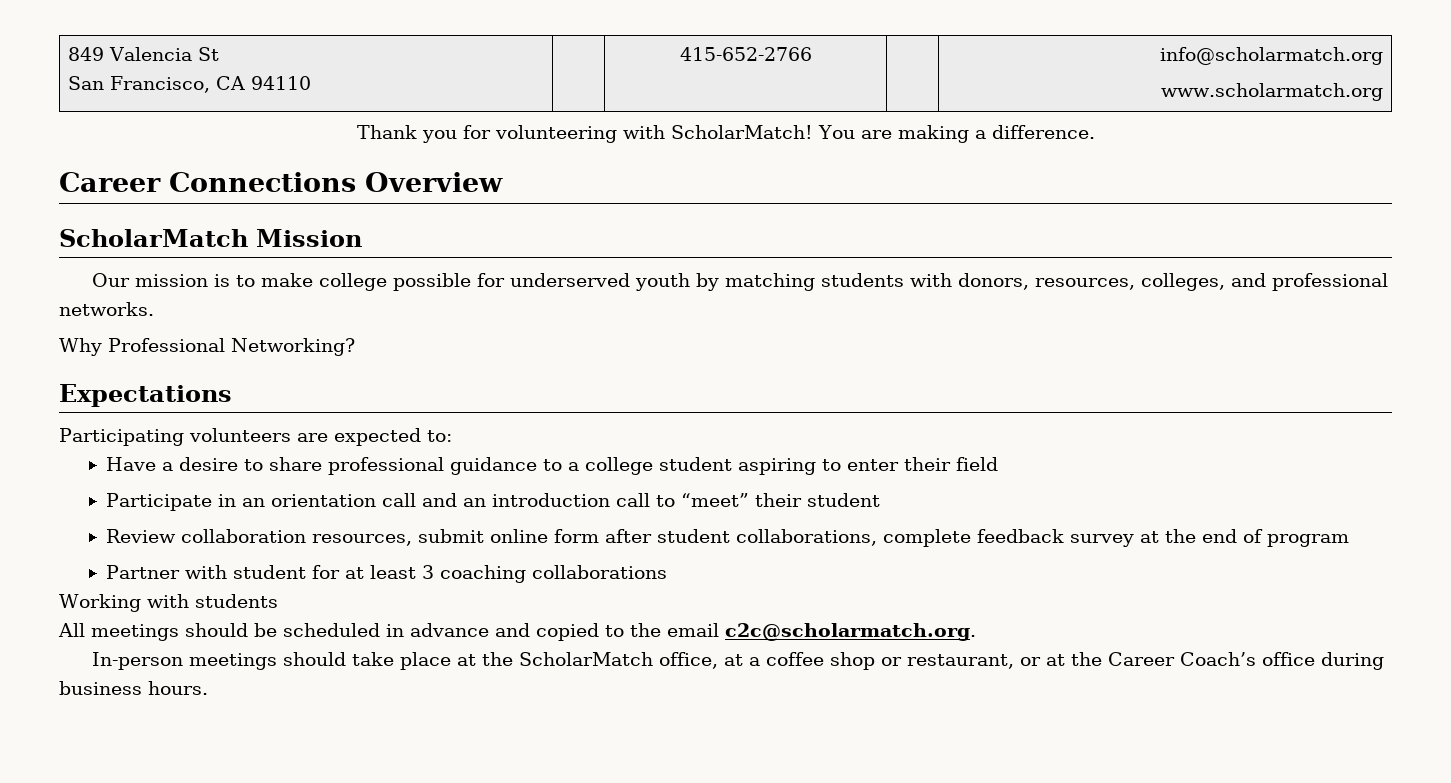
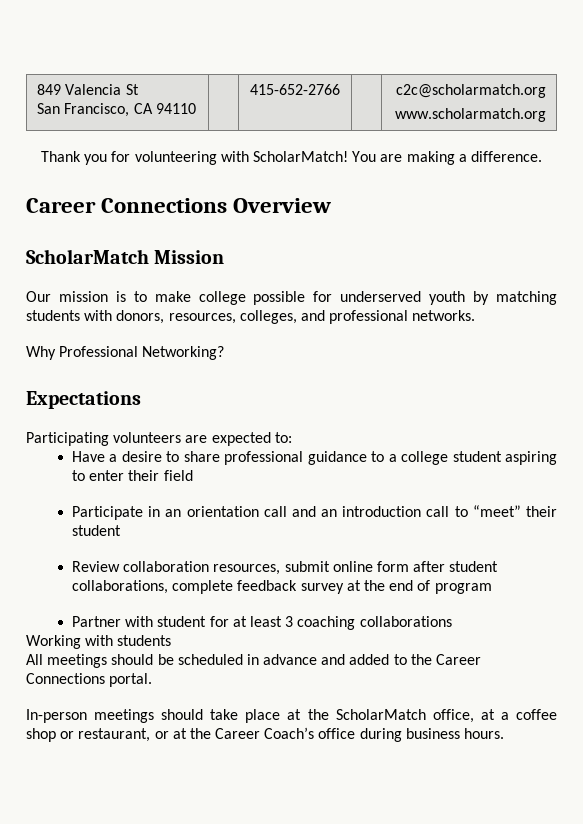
[1160,47,1384,65] info@scholarmatch.org -> [395,84,546,98] c2c@scholarmatch.org
[536,623,599,641] copied -> [349,654,390,665] added
[667,623,976,641] email c2c@scholarmatch.org. -> [436,654,482,665] [26,673,153,687] Career Connections portal.

